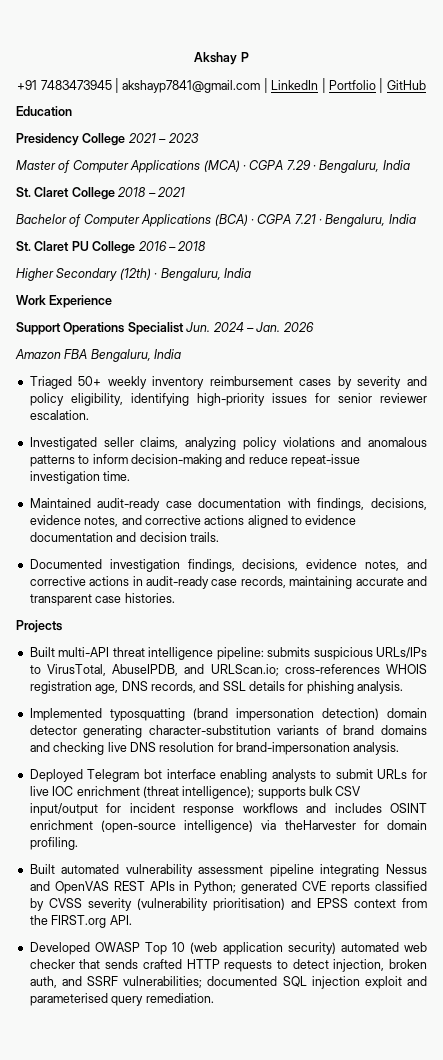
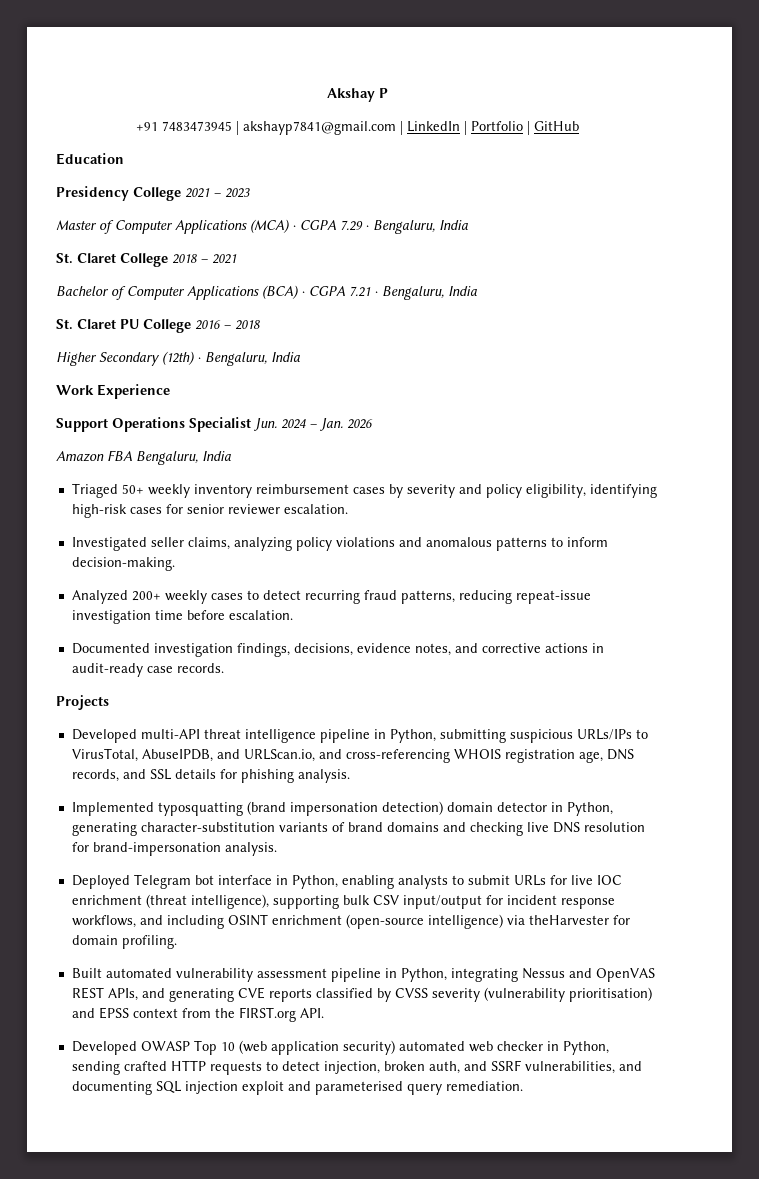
[196,393,307,406] high-priority issues -> [71,504,162,518] high-risk cases
[130,454,360,467] [29,471,131,484] [29,498,428,511] [29,515,357,528] [29,532,219,542] decision-making and reduce repeat-issue investigation time. // Maintained audit-ready case documentation with findings, decisions, evidence notes, and corrective actions aligned to evidence documentation and decision trails. -> [71,557,175,571] [71,590,591,604] [71,610,293,624] decision-making. // Analyzed 200+ weekly cases to detect recurring fraud patterns, reducing repeat-issue investigation time before escalation.
[240,576,427,589] [29,593,175,606] records, maintaining accurate and transparent case histories. -> [176,663,224,673] records.
[29,647,55,657] Built -> [71,729,137,743] Developed
[216,647,311,660] pipeline: submits -> [319,729,506,743] pipeline in Python, submitting
[210,664,380,676] URLScan.io; cross-references -> [243,749,450,763] URLScan.io, and cross-referencing
(77, 730) none -> [550,802,613,816] in Python,
(216, 774) none -> [275,875,338,889] in Python,
[182,786,306,799] intelligence); supports -> [190,894,339,909] intelligence), supporting
[242,803,382,813] workflows and includes -> [71,915,224,929] workflows, and including
(314, 870) none -> [384,968,447,982] in Python,
[149,881,298,894] APIs in Python; generated -> [107,988,234,1002] APIs, and generating
[79,959,139,969] that sends -> [546,1041,609,1055] [71,1061,120,1075] in Python, sending
[123,976,278,988] vulnerabilities; documented -> [524,1061,642,1074] [71,1081,152,1095] vulnerabilities, and documenting

